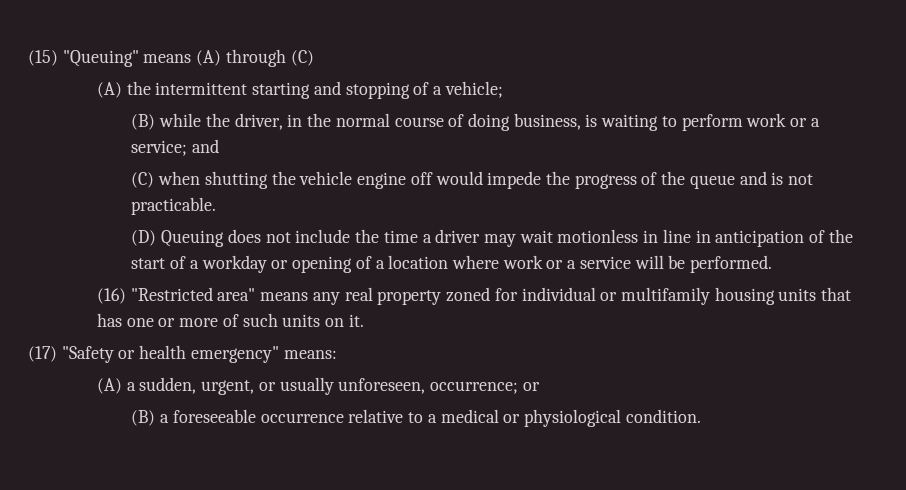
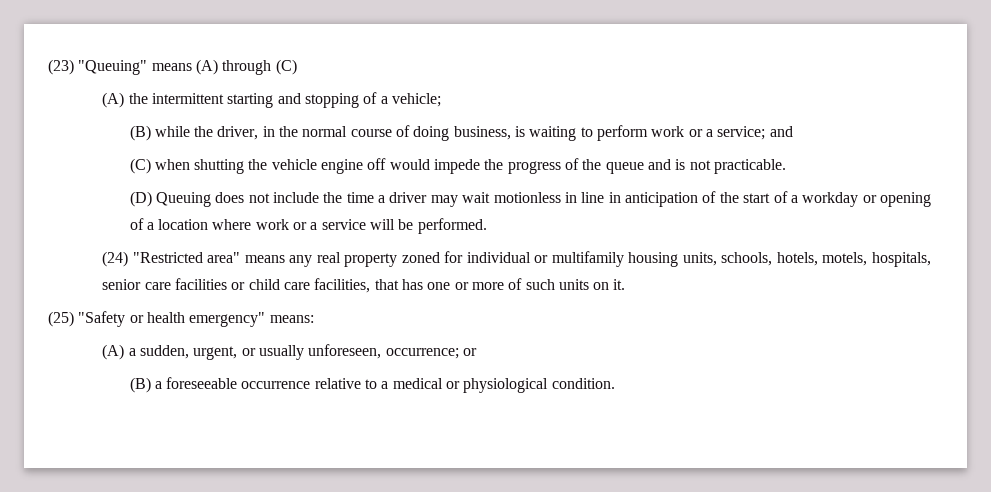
[28,50,58,66] (15) -> [48,59,74,75] (23)
[96,288,126,304] (16) -> [102,251,129,267] (24)
[778,288,817,301] units -> [682,252,931,267] [102,278,371,293] units, schools, hotels, motels, hospitals, senior care facilities or child care facilities,
[28,346,57,362] (17) -> [48,311,74,327] (25)

